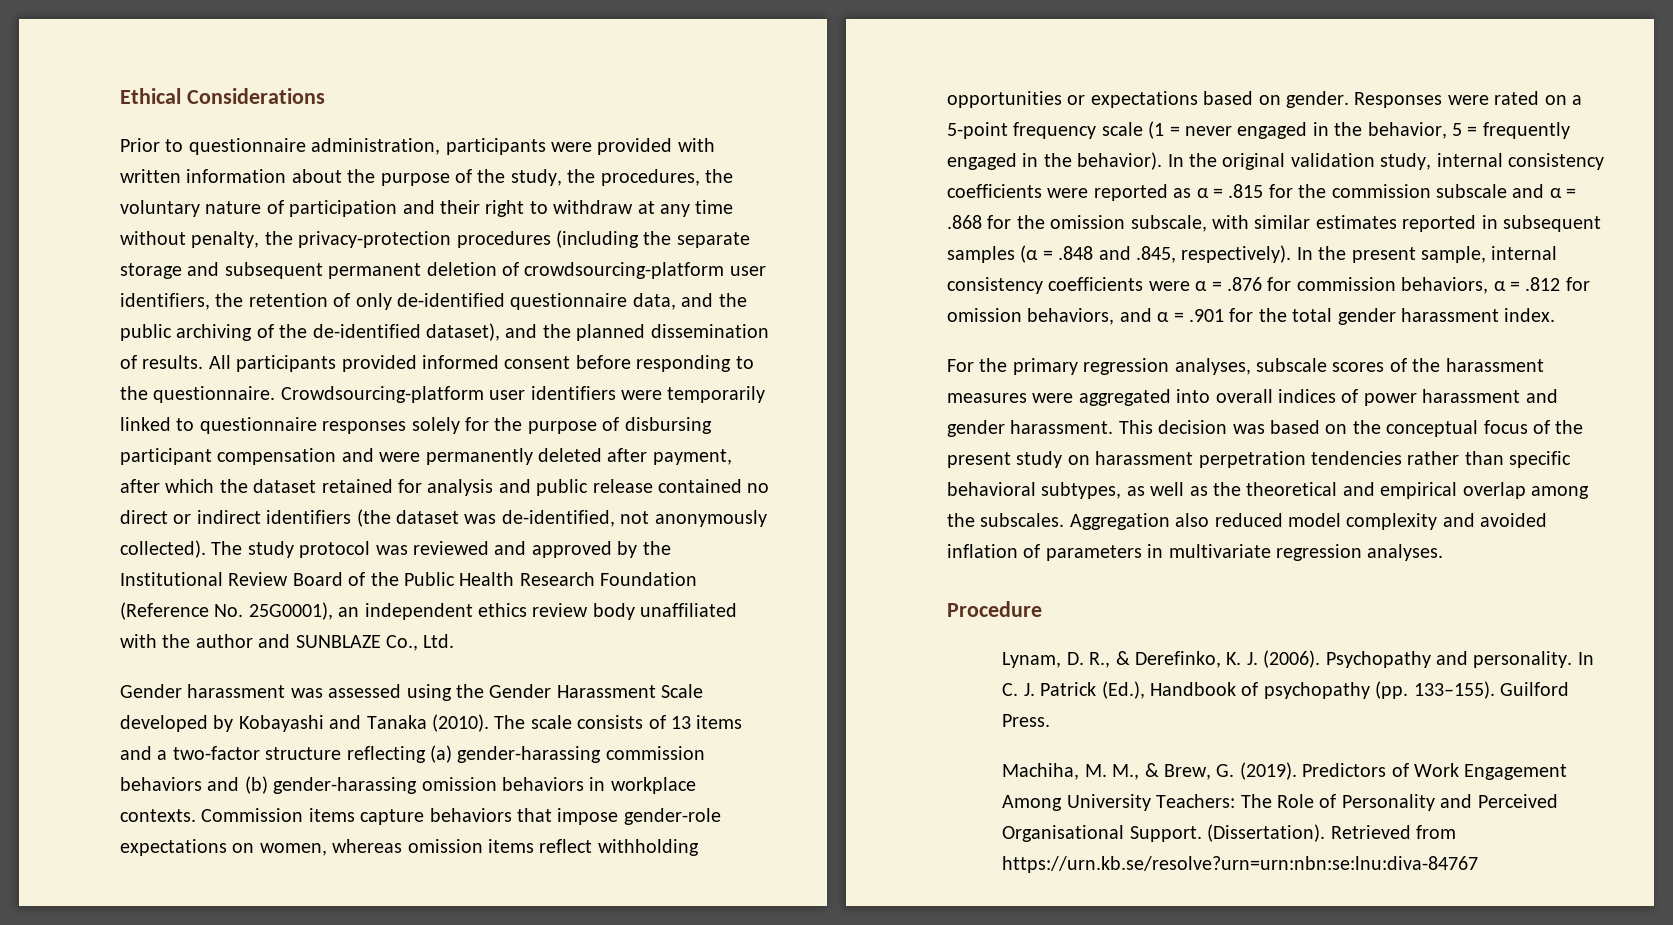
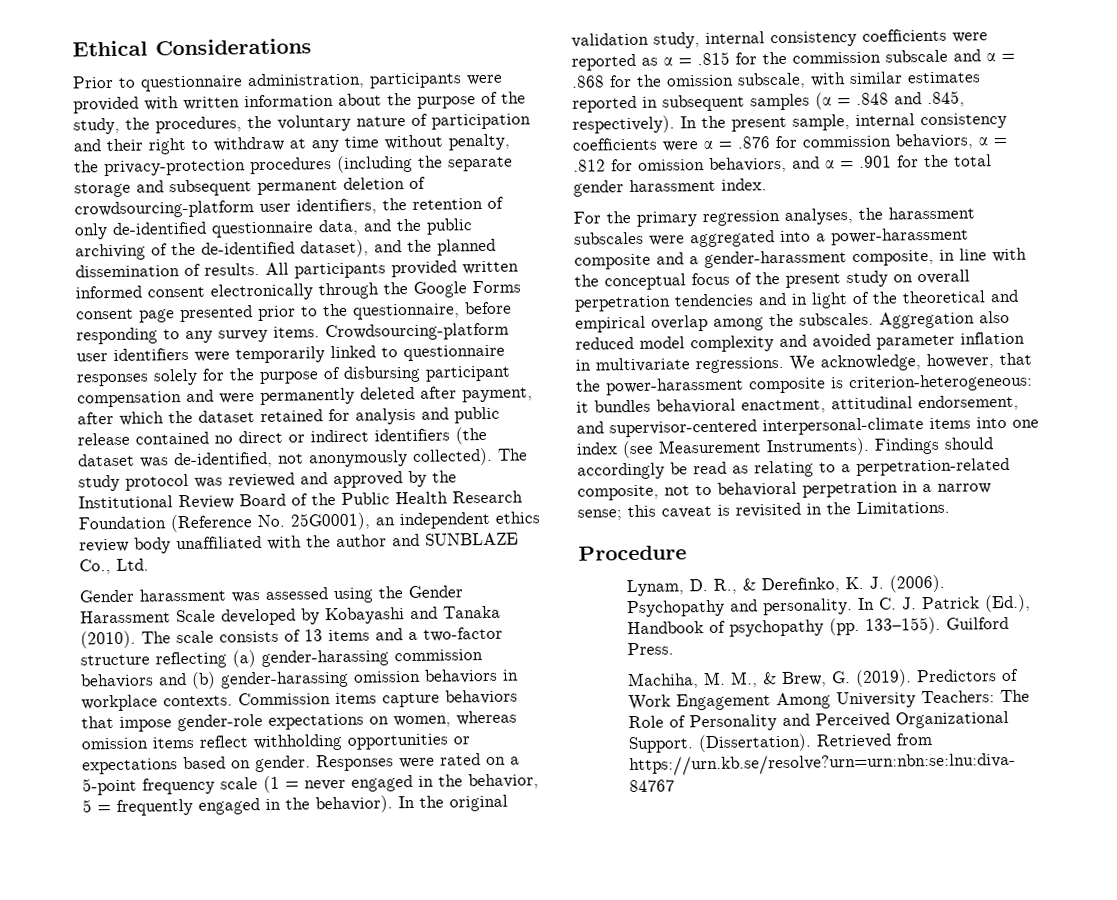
(417, 363) none -> [462,260,519,275] written
[575,355,754,372] [120,386,276,403] before responding to the questionnaire. -> [210,280,521,301] [76,301,512,323] [76,326,320,345] electronically through the Google Forms consent page presented prior to the questionnaire, before responding to any survey items.
[1256,358,1407,372] subscale scores of -> (853, 216) none
[947,393,1027,403] measures -> [574,231,644,245] subscales
[1215,389,1558,406] [947,420,1348,437] overall indices of power harassment and gender harassment. This decision was based on -> [816,227,969,246] [574,247,1027,270] a power-harassment composite and a gender-harassment composite, in line with
[1095,451,1194,465] harassment -> [917,269,970,285] overall
[1407,451,1572,468] [947,482,1208,499] rather than specific behavioral subtypes, as well as -> [758,291,870,309] and in light of
[947,544,1444,561] inflation of parameters in multivariate regression analyses. -> [876,331,1025,350] [575,352,1032,374] [576,373,1033,396] [576,394,1019,414] [576,416,1039,438] [576,437,994,459] [577,457,1010,480] [577,481,991,501] [577,500,950,521] parameter inflation in multivariate regressions. We acknowledge, however, that the power-harassment composite is criterion-heterogeneous: it bundles behavioral enactment, attitudinal endorsement, and supervisor-centered interpersonal-climate items into one index (see Measurement Instruments). Findings should accordingly be read as relating to a perpetration-related composite, not to behavioral perpetration in a narrow sense; this caveat is revisited in the Limitations.
[1002,825,1125,842] Organisational -> [894,710,1009,729] Organizational

